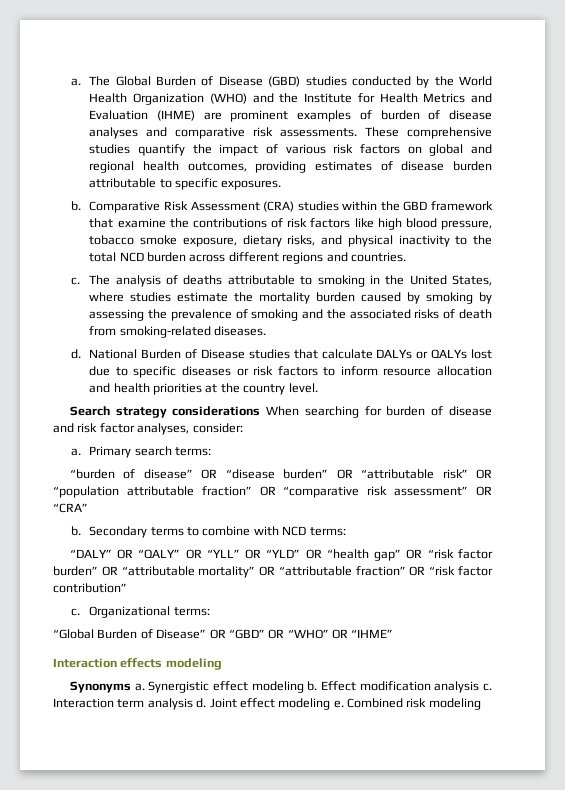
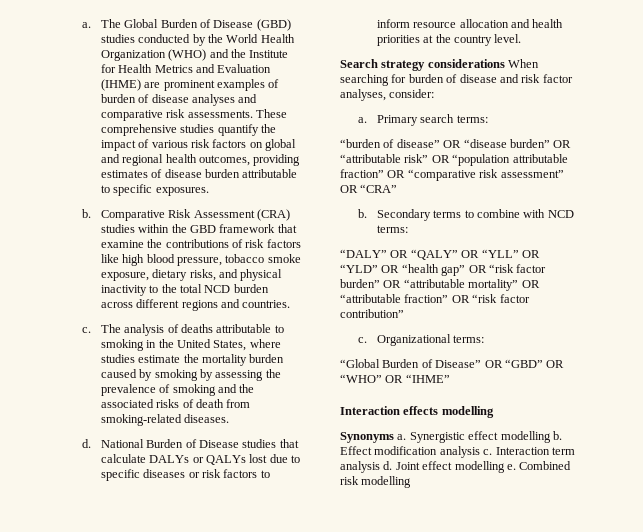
[165,658,222,670] modeling -> [441,406,494,418] modelling
[251,681,304,693] modeling -> [500,431,551,443] modelling
[278,698,331,710] modeling -> [454,461,505,473] modelling
[428,698,481,710] modeling -> [361,476,412,488] modelling

